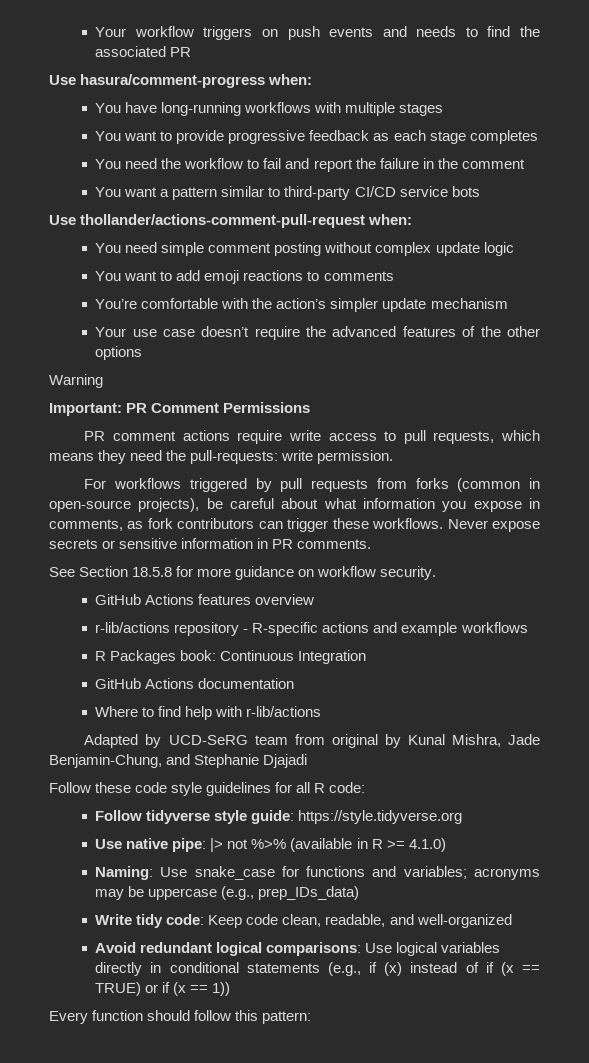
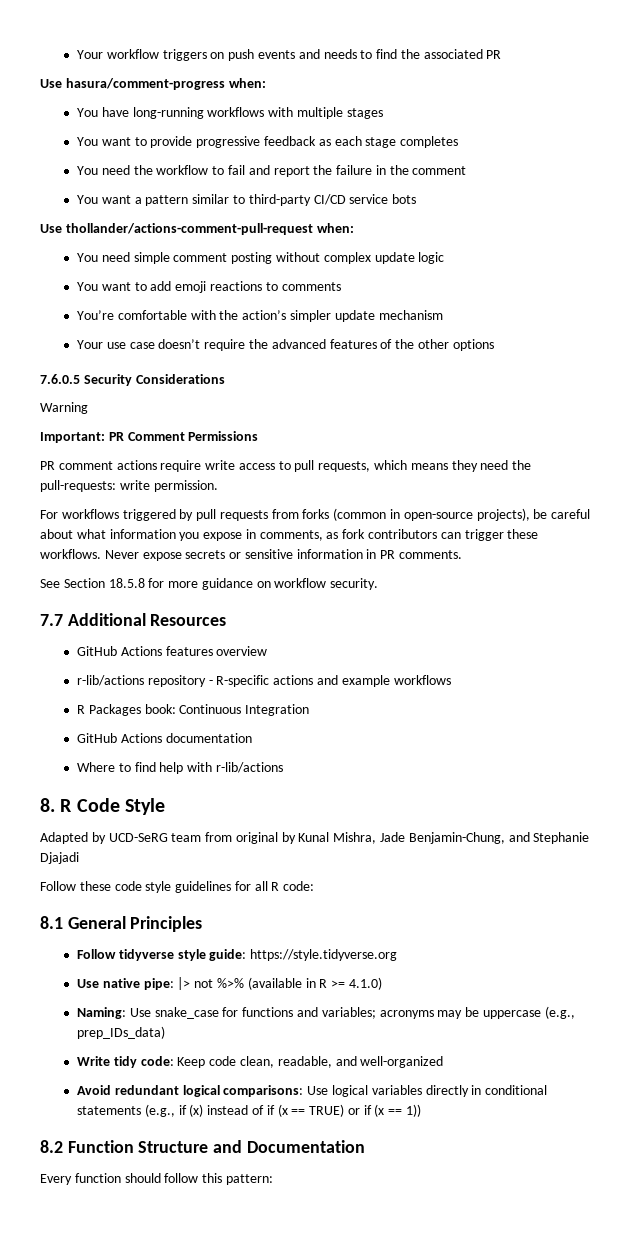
(143, 353) none -> [40,374,225,386] // 7.6.0.5 Security Considerations
(437, 573) none -> [40,613,227,626] // 7.7 Additional Resources
(322, 711) none -> [40,798,165,815] // 8. R Code Style
(366, 787) none -> [40,916,203,932] // 8.1 General Principles
(231, 989) none -> [40,1140,365,1153] // 8.2 Function Structure and Documentation

